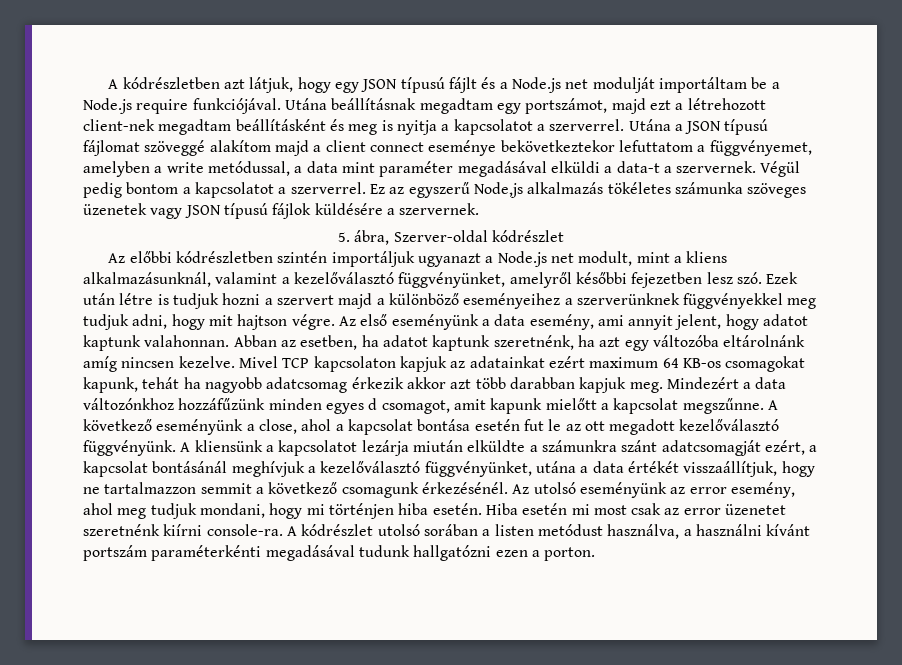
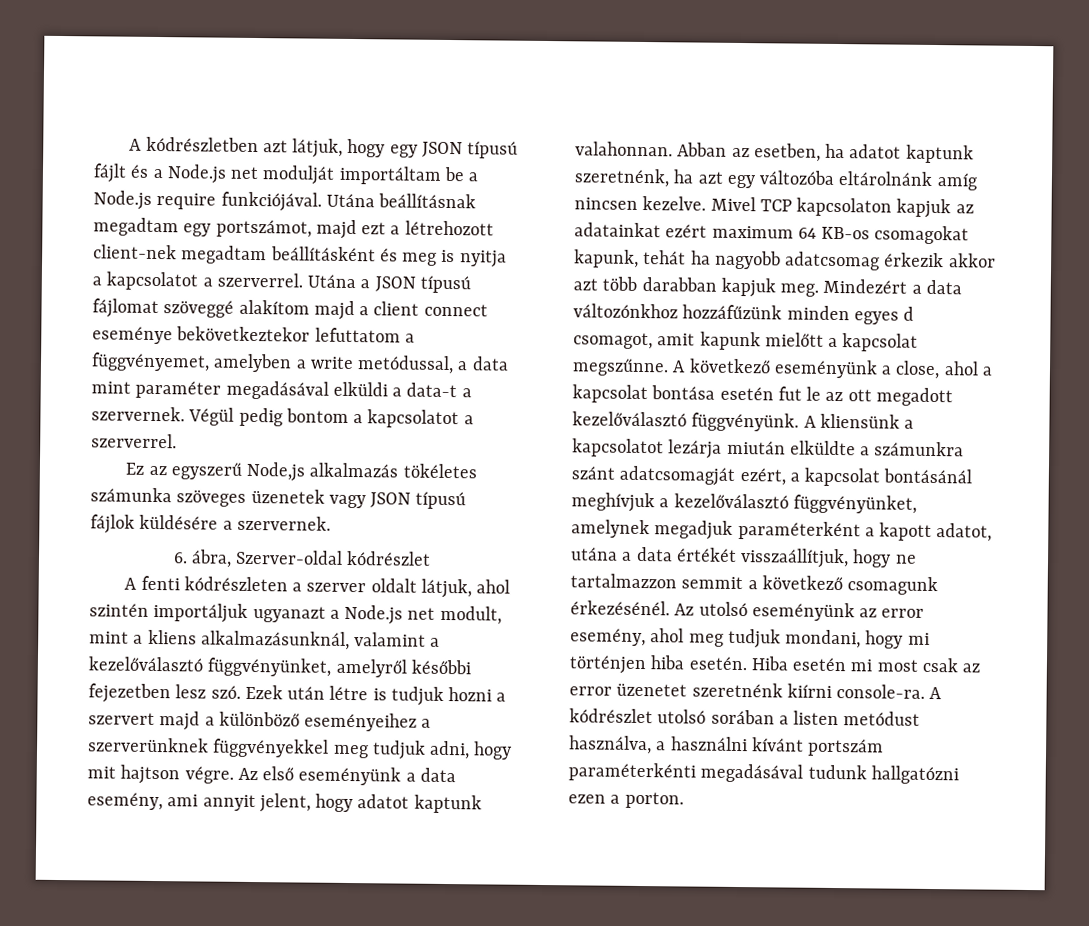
(366, 188) none -> (177, 441) //
[338,232,351,242] 5. -> [172,552,188,564] 6.
[108,251,274,263] Az előbbi kódrészletben -> [124,575,511,599] A fenti kódrészleten a szerver oldalt látjuk, ahol
(532, 469) none -> [571,519,993,542] amelynek megadjuk paraméterként a kapott adatot,

